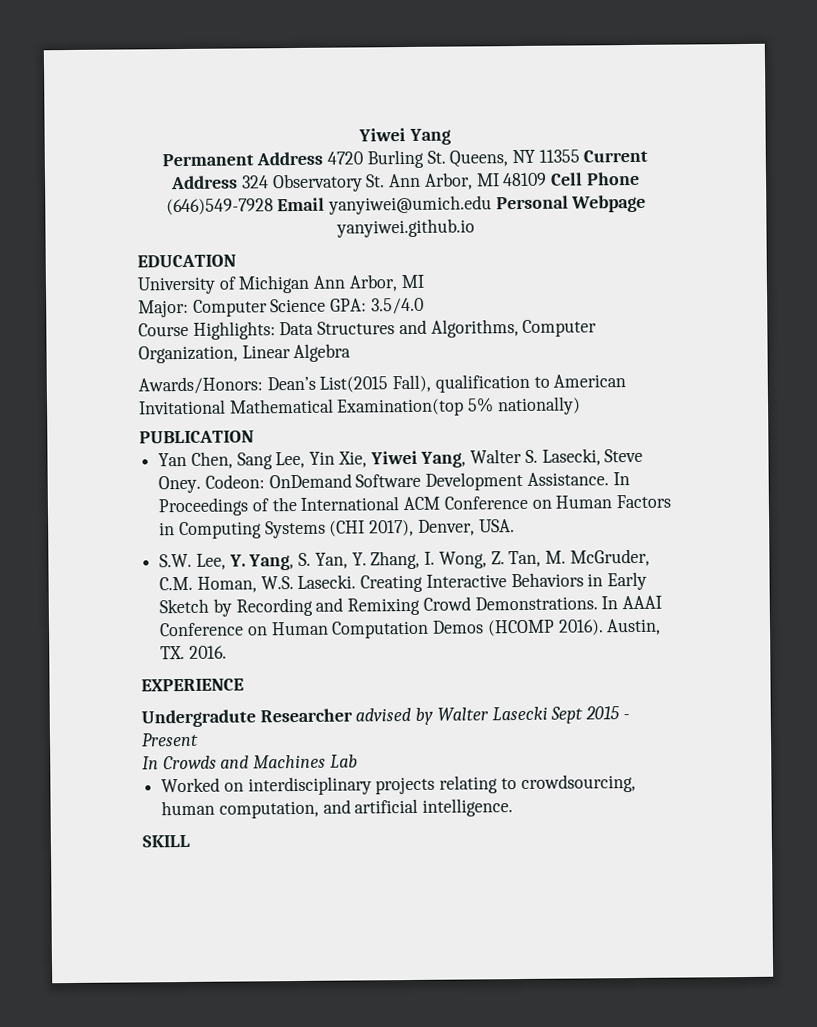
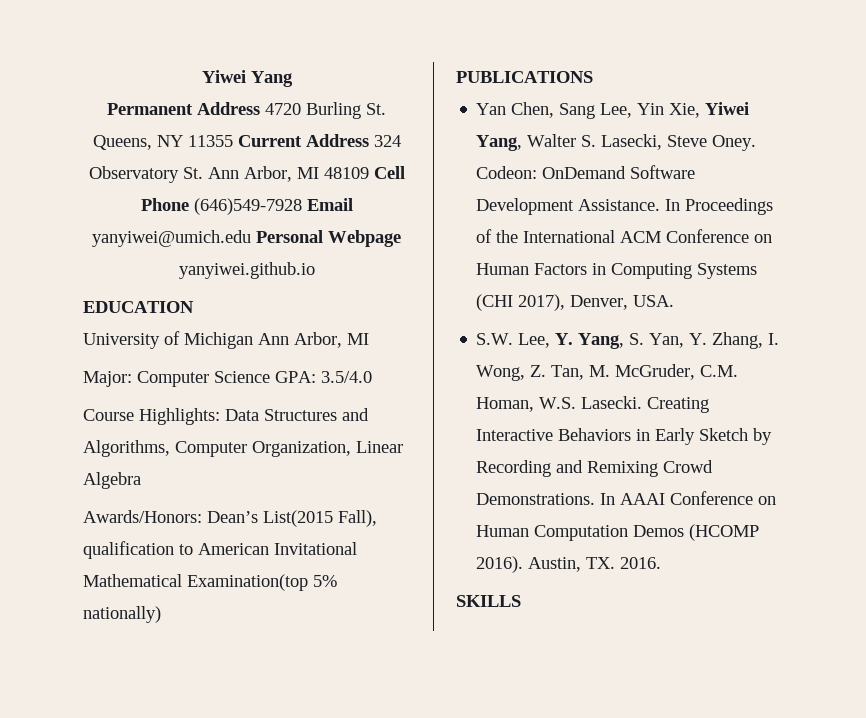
[139,430,254,444] PUBLICATION -> [456,71,593,83] PUBLICATIONS
[141,678,244,692] [141,706,630,728] [141,732,199,747] [142,754,358,770] [161,773,636,796] [161,798,514,819] [142,834,190,848] EXPERIENCE // Undergradute Researcher advised by Walter Lasecki Sept 2015 - Present // In Crowds and Machines Lab // Worked on interdisciplinary projects relating to crowdsourcing, human computation, and artificial intelligence. // SKILL -> [456,595,521,607] SKILLS

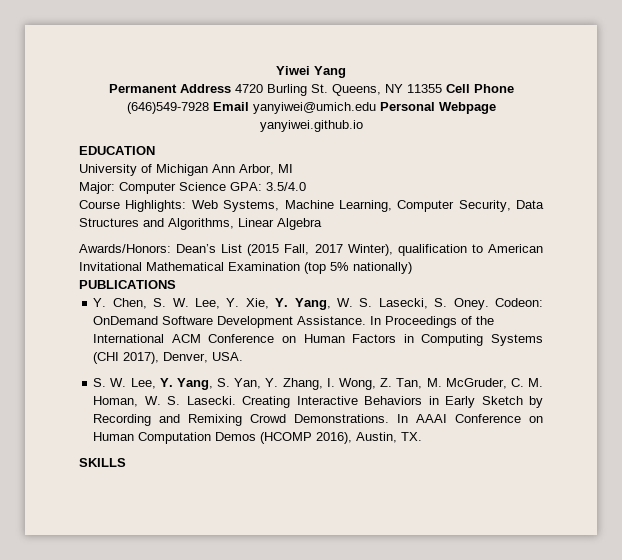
[237,134,401,147] [88,166,369,183] Current Address 324 Observatory St. Ann Arbor, MI 48109 -> (442, 88) none
(220, 416) none -> [191,200,511,212] Web Systems, Machine Learning, Computer Security,
[175,441,351,457] Computer Organization, -> (234, 224) none
[263,510,377,527] List(2015 Fall), -> [221,244,393,256] List (2015 Fall, 2017 Winter),
[187,574,308,591] Examination(top -> [228,262,326,274] Examination (top
[476,102,750,119] [476,134,577,151] Yan Chen, Sang Lee, Yin Xie, Yiwei Yang, Walter -> [93,298,353,310] Y. Chen, S. W. Lee, Y. Xie, Y. Yang, W.
[667,135,708,147] Steve -> [434,298,448,307] S.
[476,333,514,345] S.W. -> [93,378,127,387] S. W.
[700,365,739,377] [476,397,577,412] C.M. Homan, W.S. -> [510,378,543,387] [93,396,181,407] C. M. Homan, W. S.
[476,556,524,573] 2016). -> [316,432,353,444] 2016),
[620,557,662,569] 2016. -> (423, 436) none

